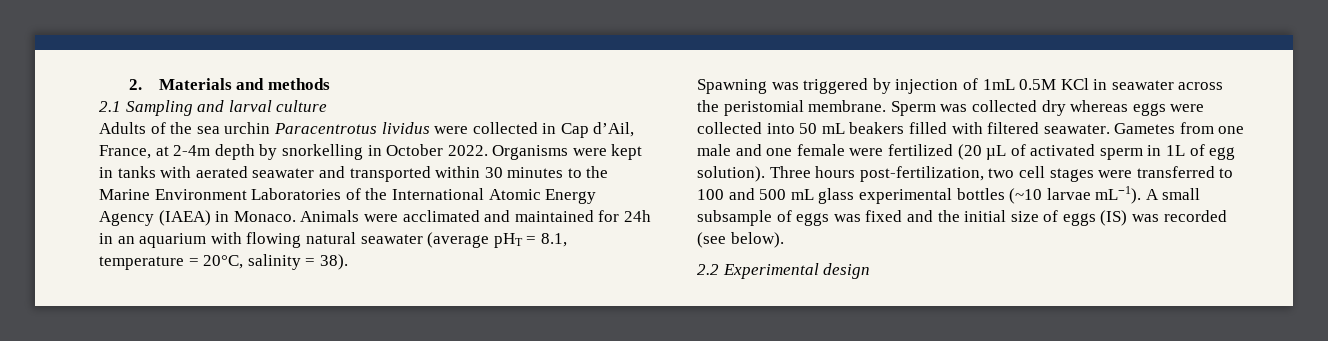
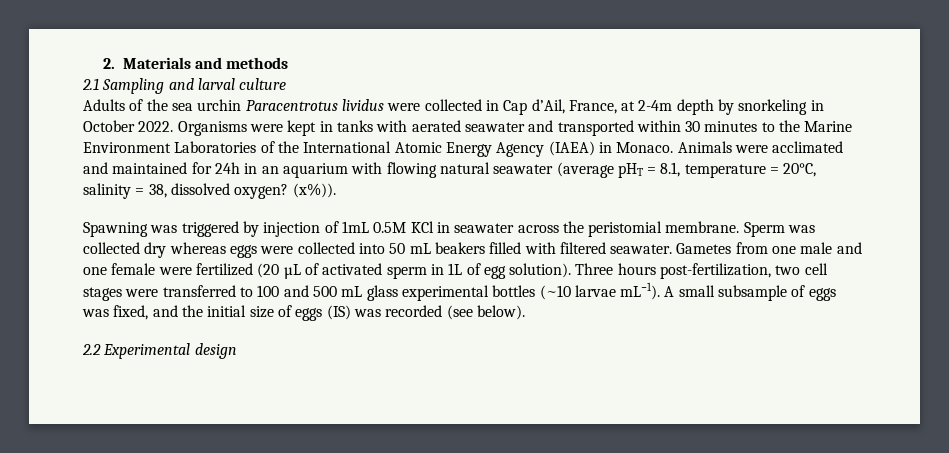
[281,144,363,160] snorkelling -> [738,99,808,115] snorkeling
[319,254,348,270] 38). -> [148,183,336,199] 38, dissolved oxygen? (x%)).
[865,210,903,222] fixed -> [113,305,149,320] fixed,

